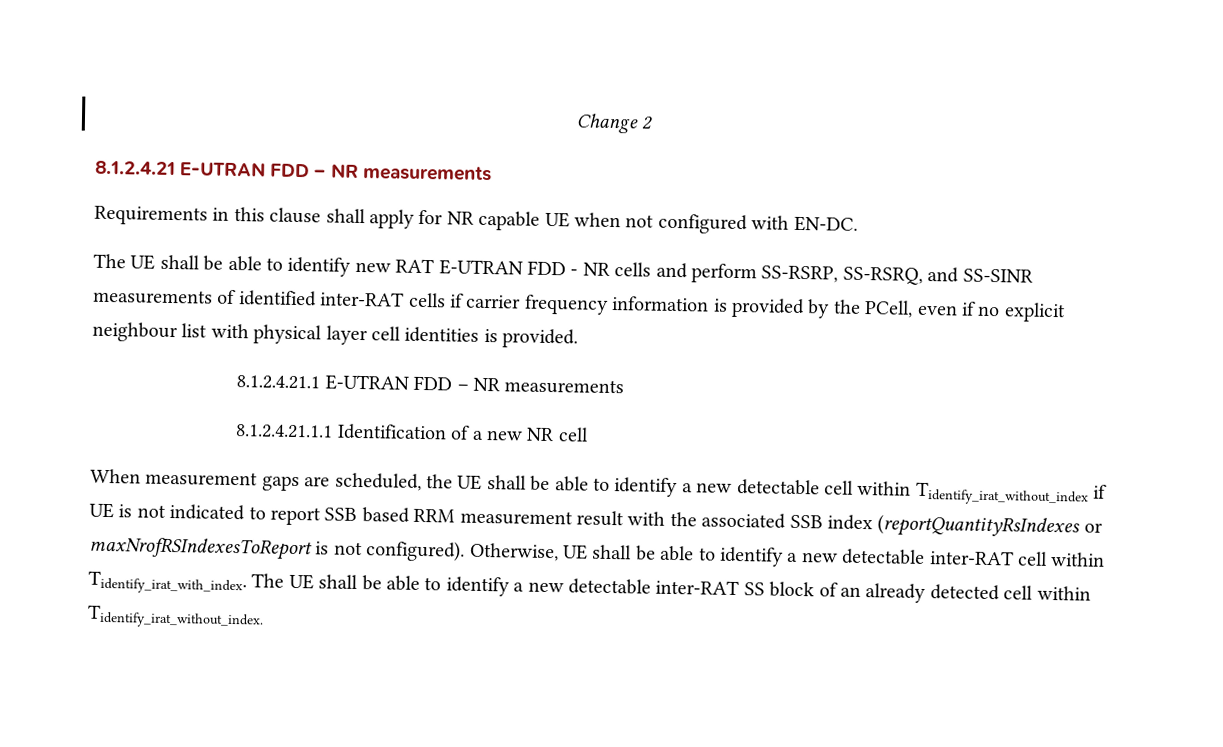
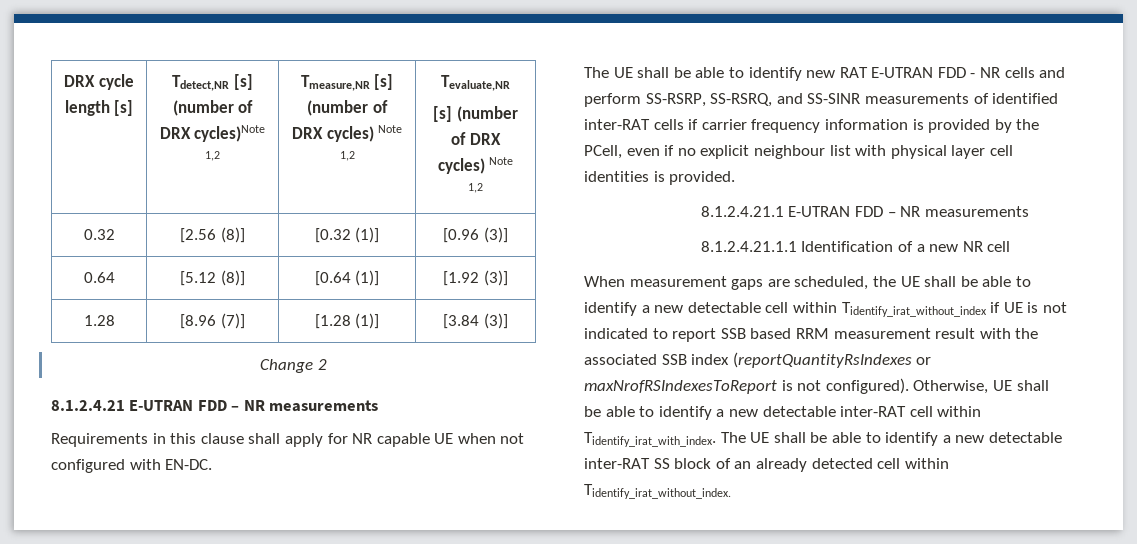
(575, 123) none -> [64,74,134,90] [64,100,134,116] [172,74,253,91] [172,100,254,116] [159,125,266,142] [205,151,220,161] [300,74,394,91] [307,100,388,116] [291,125,403,142] [339,151,355,161] [441,75,510,91] [433,106,518,122] [451,132,501,145] [437,157,514,174] [468,183,483,193] [83,229,115,240] [180,227,245,243] [314,227,380,243] [443,227,508,243] [83,272,115,283] [180,270,245,286] [314,270,380,286] [443,270,508,286] [83,315,115,326] [180,313,245,329] [314,313,380,329] [443,313,508,329] DRX cycle length [s] | Tdetect,NR [s] (number of DRX cycles)Note 1,2 | Tmeasure,NR [s] (number of DRX cycles) Note 1,2 | Tevaluate,NR // [s] (number of DRX cycles) Note 1,2 // 0.32 | [2.56 (8)] | [0.32 (1)] | [0.96 (3)] // 0.64 | [5.12 (8)] | [0.64 (1)] | [1.92 (3)] // 1.28 | [8.96 (7)] | [1.28 (1)] | [3.84 (3)] //

